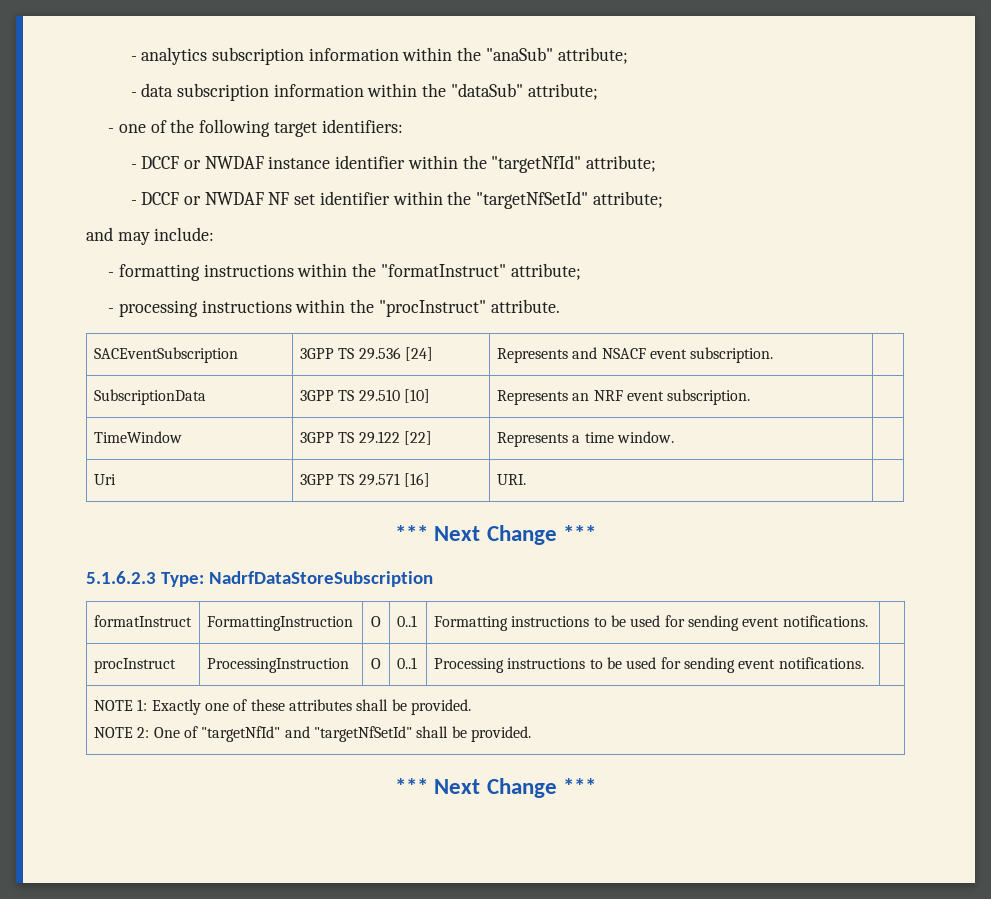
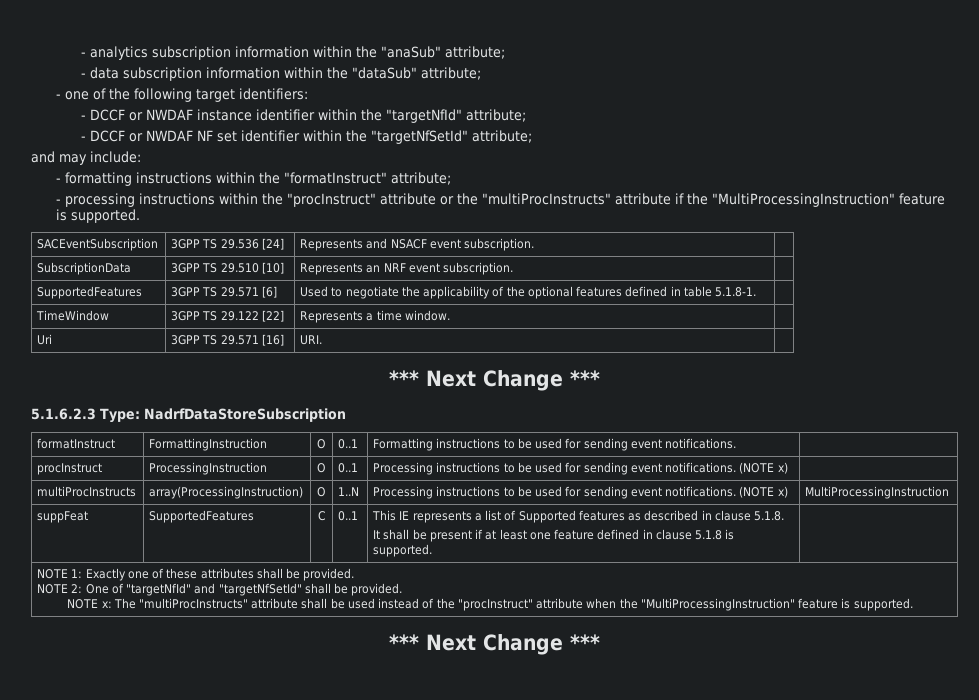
[490,299,560,313] attribute. -> [380,193,946,207] [56,209,141,223] attribute or the "multiProcInstructs" attribute if the "MultiProcessingInstruction" feature is supported.
(751, 397) none -> [37,286,143,299] [171,286,277,298] [300,286,757,299] // SupportedFeatures | 3GPP TS 29.571 [6] | Used to negotiate the applicability of the optional features defined in table 5.1.8-1. |
(864, 663) none -> [739,462,788,474] [37,486,137,497] [149,486,304,499] [317,487,326,497] [338,487,360,496] [373,486,788,499] [805,486,950,499] [37,511,89,523] [149,510,255,523] [317,511,326,521] [338,511,359,521] [372,510,785,523] [373,529,735,542] [373,544,433,557] (NOTE x) | // multiProcInstructs | array(ProcessingInstruction) | O | 1..N | Processing instructions to be used for sending event notifications. (NOTE x) | MultiProcessingInstruction // suppFeat | SupportedFeatures | C | 0..1 | This IE represents a list of Supported features as described in clause 5.1.8. // It shall be present if at least one feature defined in clause 5.1.8 is supported.
(531, 734) none -> [67,598,913,611] // NOTE x: The "multiProcInstructs" attribute shall be used instead of the "procInstruct" attribute when the "MultiProcessingInstruction" feature is supported.

